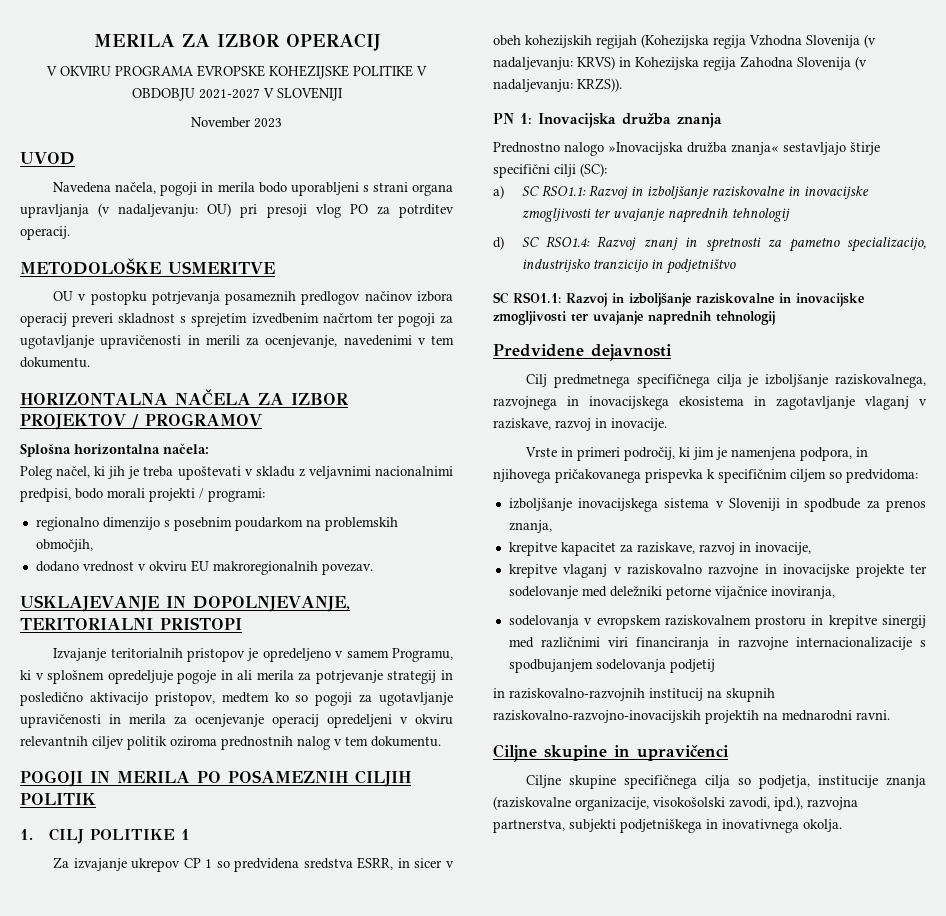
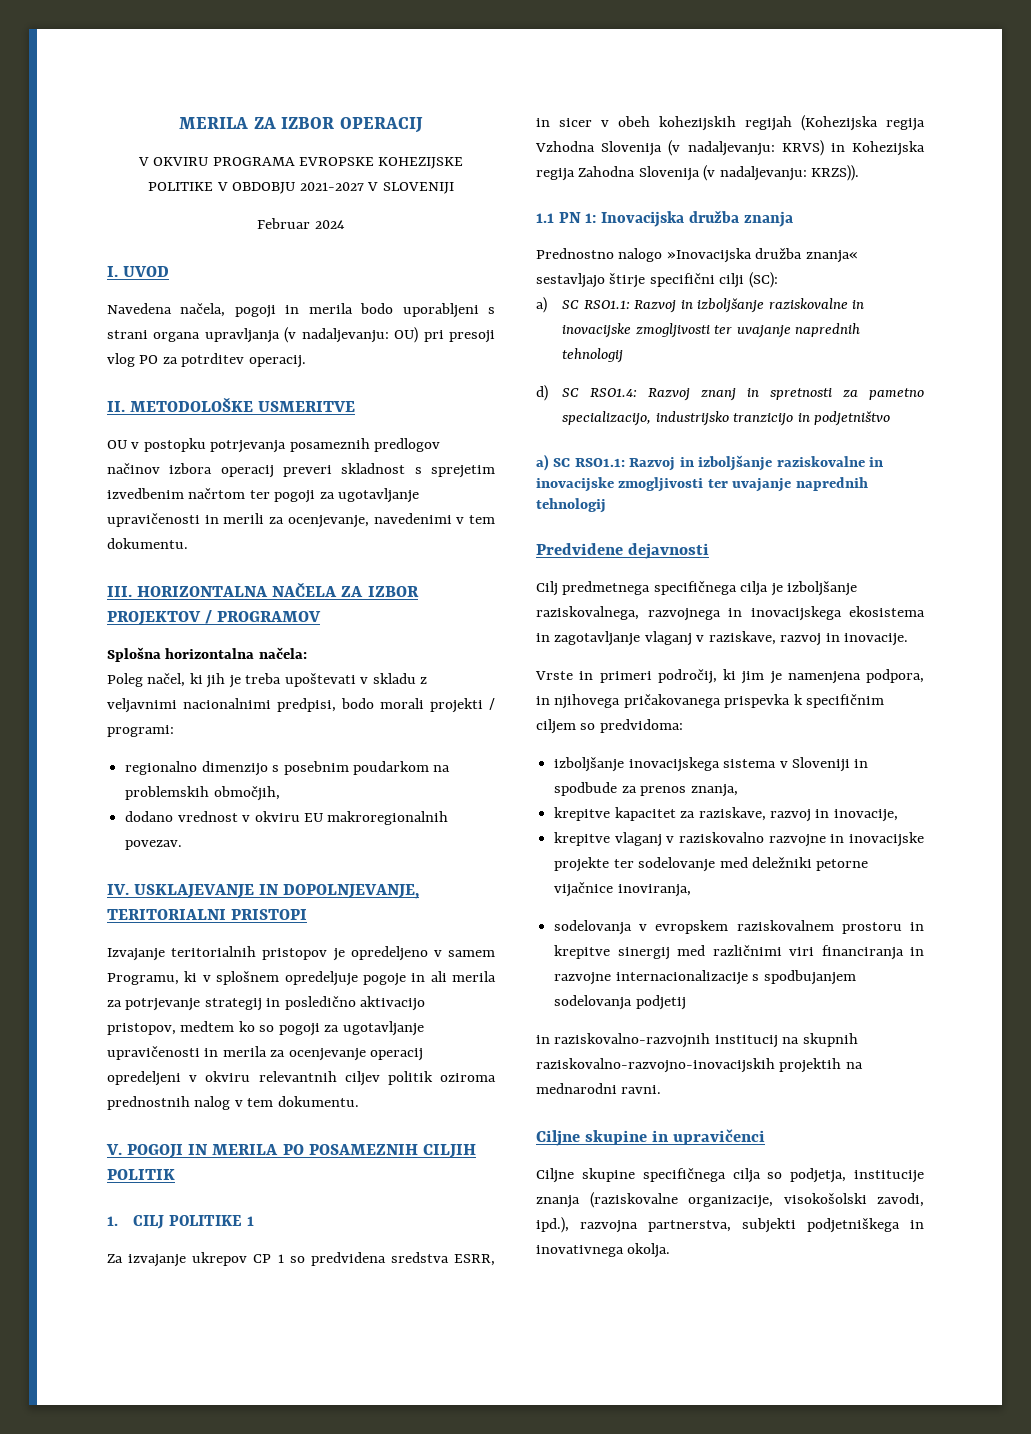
[191,117,282,128] November 2023 // -> [257,218,345,229] [107,266,118,277] Februar 2024 // I.
(70, 233) none -> [107,401,125,412] II.
(90, 362) none -> [107,586,132,597] III.
(373, 569) none -> [107,884,129,895] IV.
(441, 741) none -> [106,1144,122,1155] V.
(622, 85) none -> [536,213,554,223] 1.1
(736, 266) none -> [536,454,549,471] a)

